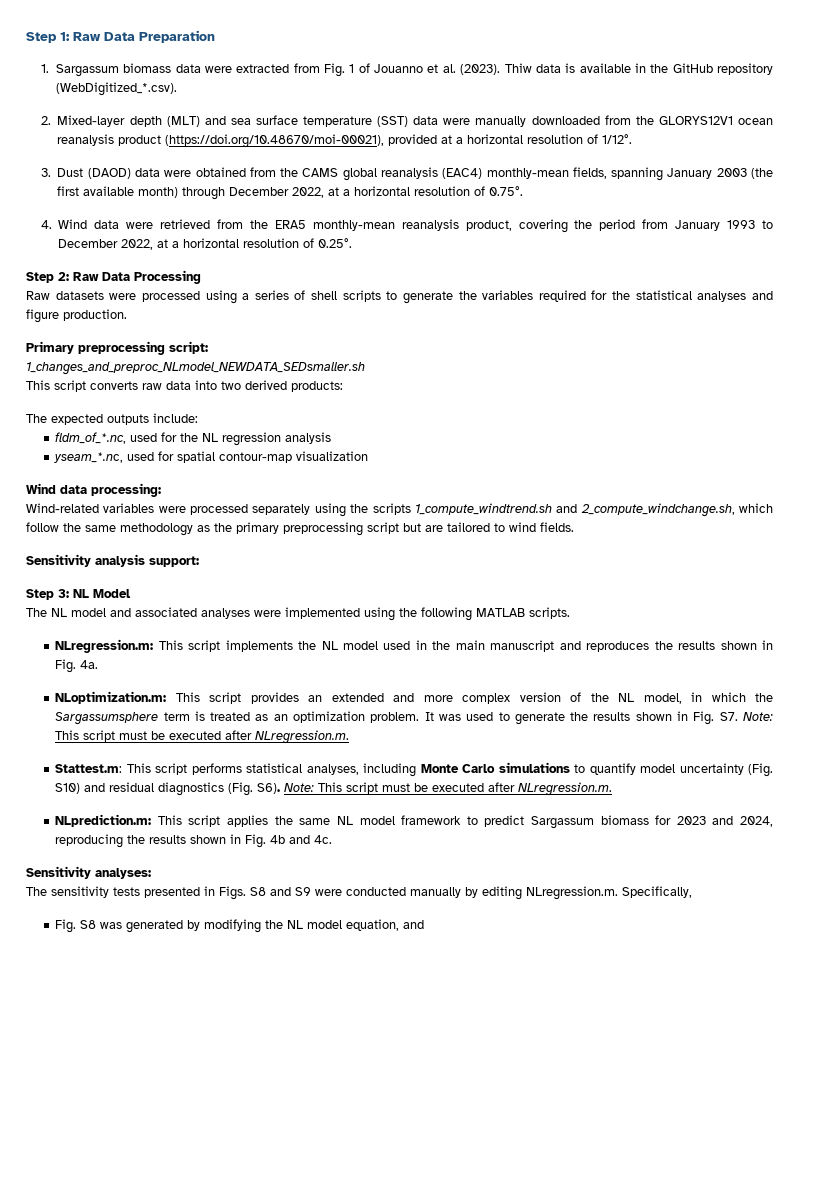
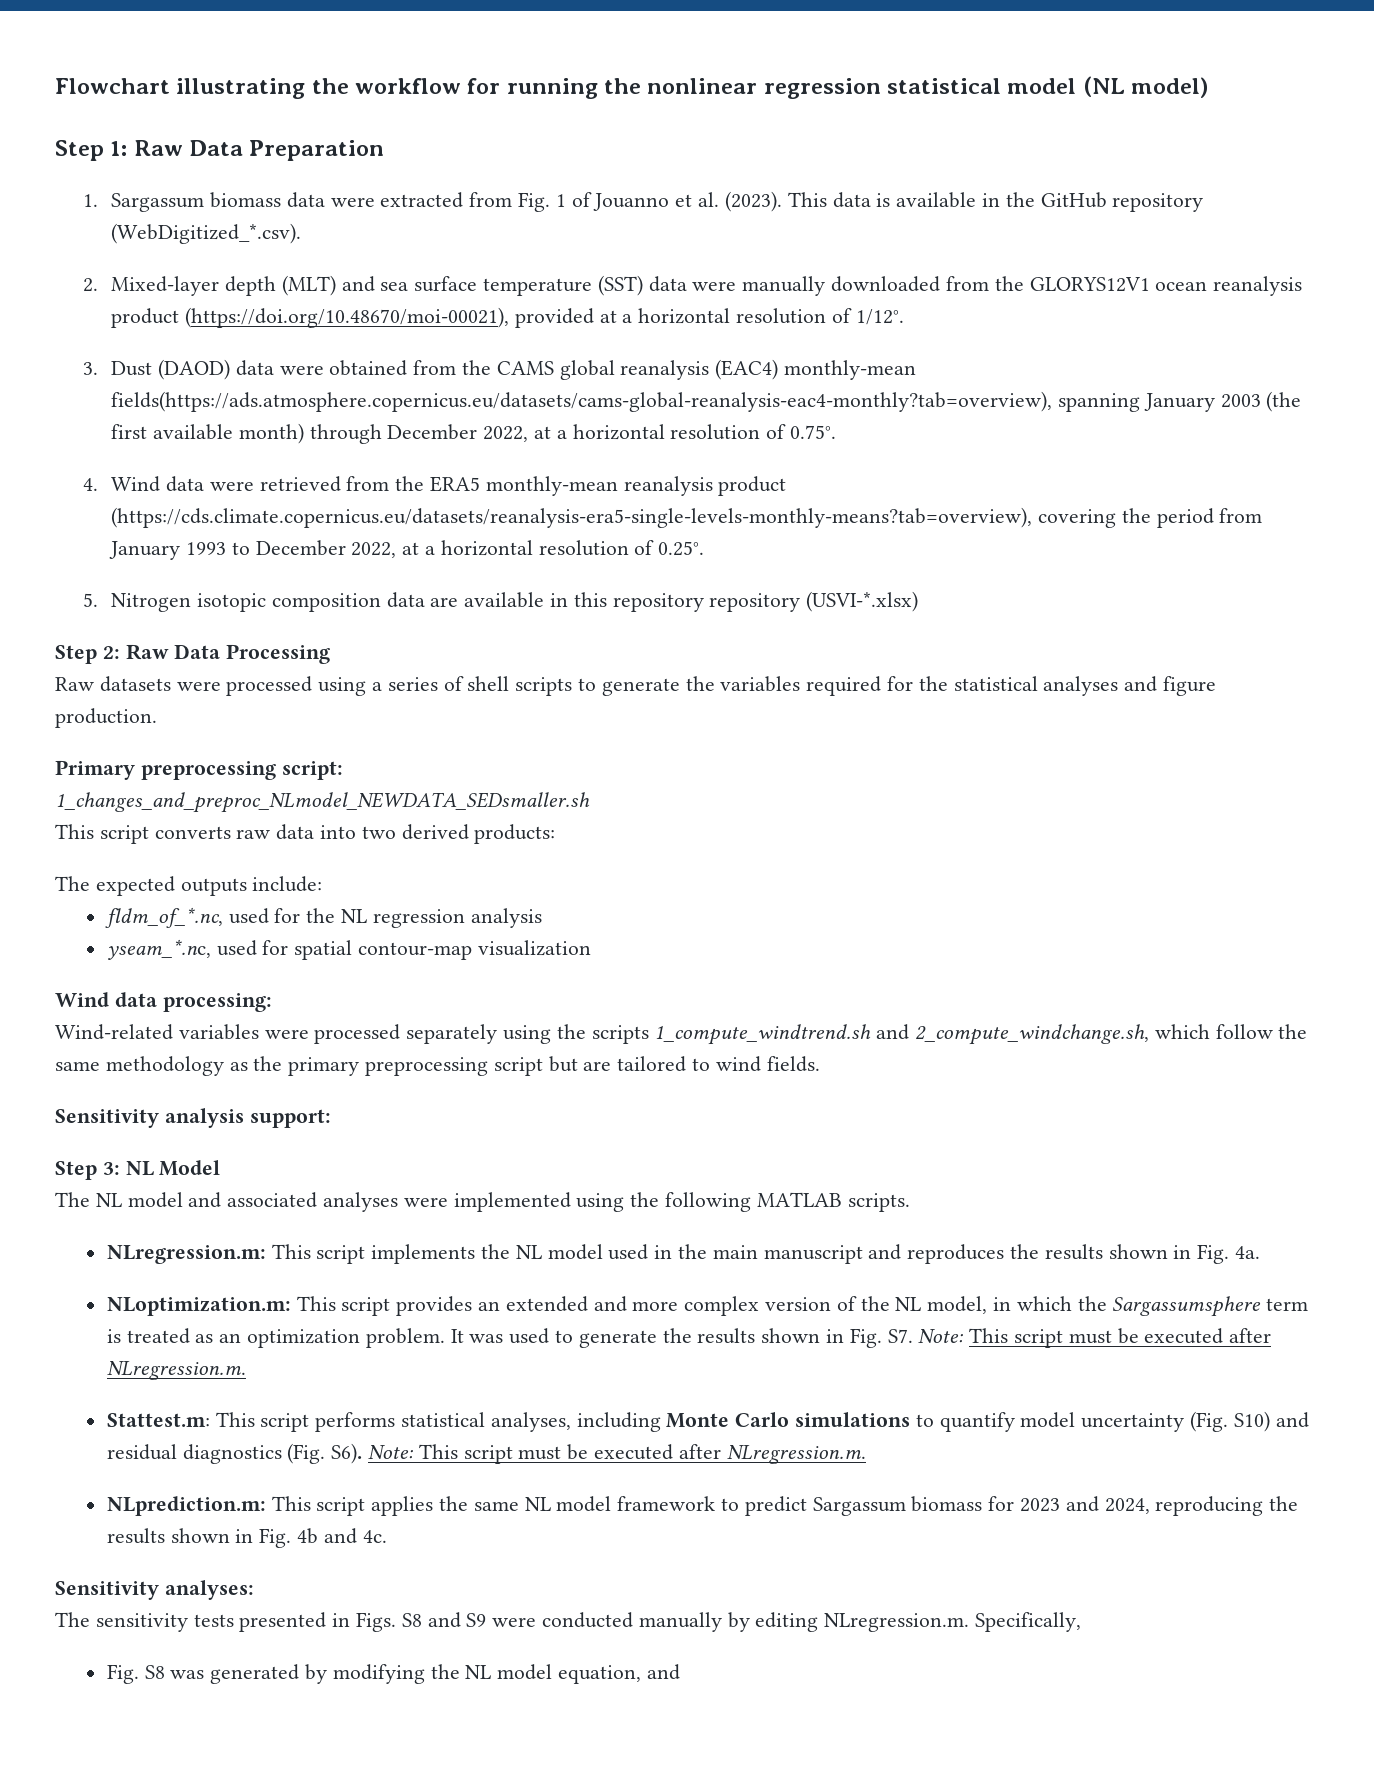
(26, 37) none -> [55,76,1209,99] Flowchart illustrating the workflow for running the nonlinear regression statistical model (NL model) //
[504,63,532,73] Thiw -> [787,192,827,207] This
[572,167,607,179] fields, -> [111,391,1053,412] fields(https://ads.atmosphere.copernicus.eu/datasets/cams-global-reanalysis-eac4-monthly?tab=overview),
[465,220,512,231] product, -> [718,476,787,496] [111,507,1033,528] product (https://cds.climate.copernicus.eu/datasets/reanalysis-era5-single-levels-monthly-means?tab=overview),
(353, 243) none -> [83,591,919,612] // 5. Nitrogen isotopic composition data are available in this repository repository (USVI-*.xlsx)

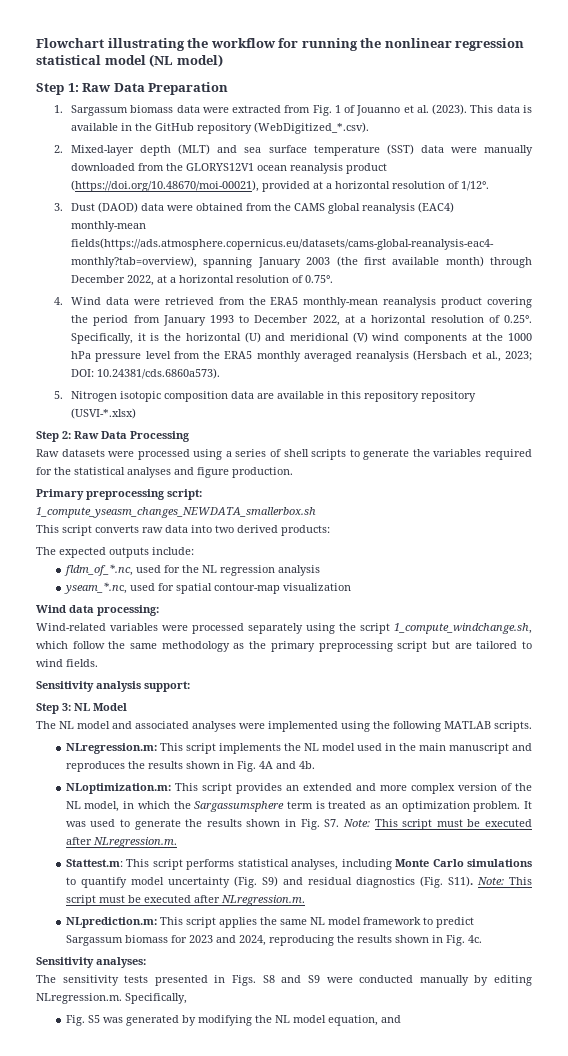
[111,507,1033,528] (https://cds.climate.copernicus.eu/datasets/reanalysis-era5-single-levels-monthly-means?tab=overview), -> (483, 302) none
(705, 548) none -> [71,332,532,344] [71,350,532,362] [71,368,221,379] Specifically, it is the horizontal (U) and meridional (V) wind components at the 1000 hPa pressure level from the ERA5 monthly averaged reanalysis (Hersbach et al., 2023; DOI: 10.24381/cds.6860a573).
[55,792,590,813] 1_changes_and_preproc_NLmodel_NEWDATA_SEDsmaller.sh -> [36,507,316,518] 1_compute_yseasm_changes_NEWDATA_smallerbox.sh
[591,1024,1150,1045] scripts 1_compute_windtrend.sh and 2_compute_windchange.sh, -> [360,623,532,634] script 1_compute_windchange.sh,
[1235,1246,1261,1259] 4a. -> [258,761,315,769] 4A and 4b.
[1233,1411,1270,1432] S10) -> [261,876,278,887] S9)
[331,1443,363,1464] S6). -> [447,876,473,887] S11).
[296,1528,357,1544] 4b and -> (465, 940) none
[144,1665,165,1679] S8 -> [87,1015,100,1023] S5

